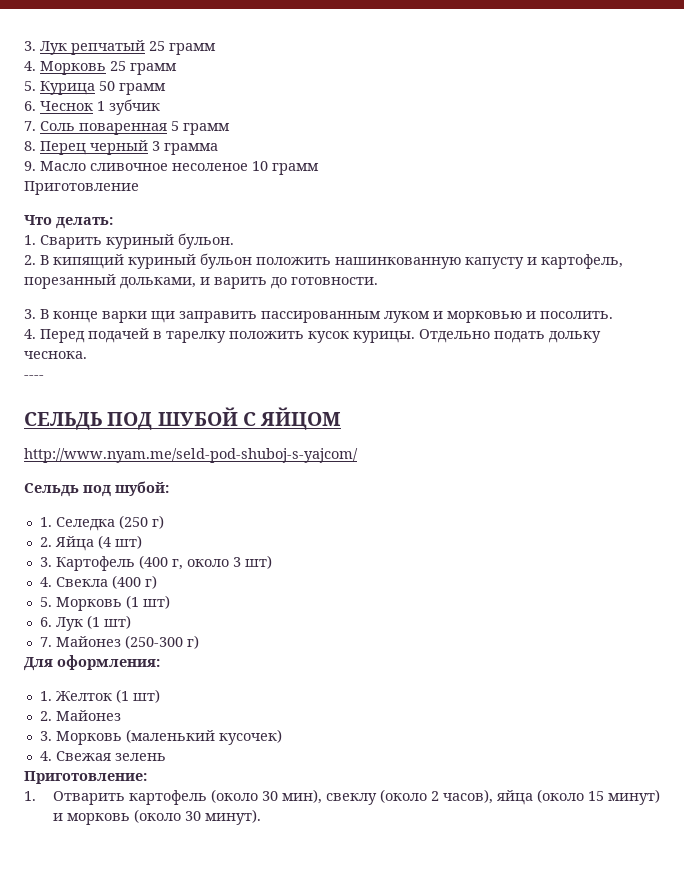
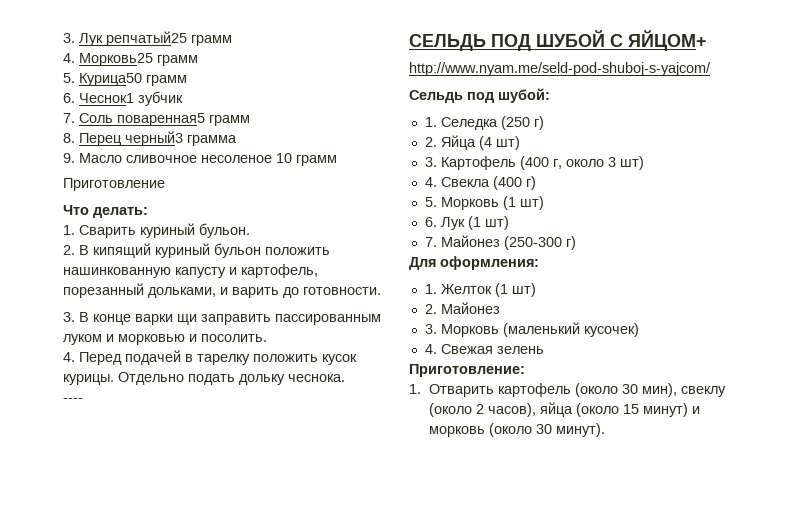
[71,40,165,55] репчатый 25 -> [106,31,187,46] репчатый25
[40,61,126,75] Морковь 25 -> [79,53,153,66] Морковь25
[40,81,115,95] Курица 50 -> [79,73,142,86] Курица50
[40,101,105,111] Чеснок 1 -> [79,93,134,103] Чеснок1
[79,121,179,135] поваренная 5 -> [117,113,205,126] поваренная5
[90,140,160,155] черный 3 -> [125,131,183,146] черный3
[260,407,342,430] ЯЙЦОМ -> [628,30,707,51] ЯЙЦОМ+

